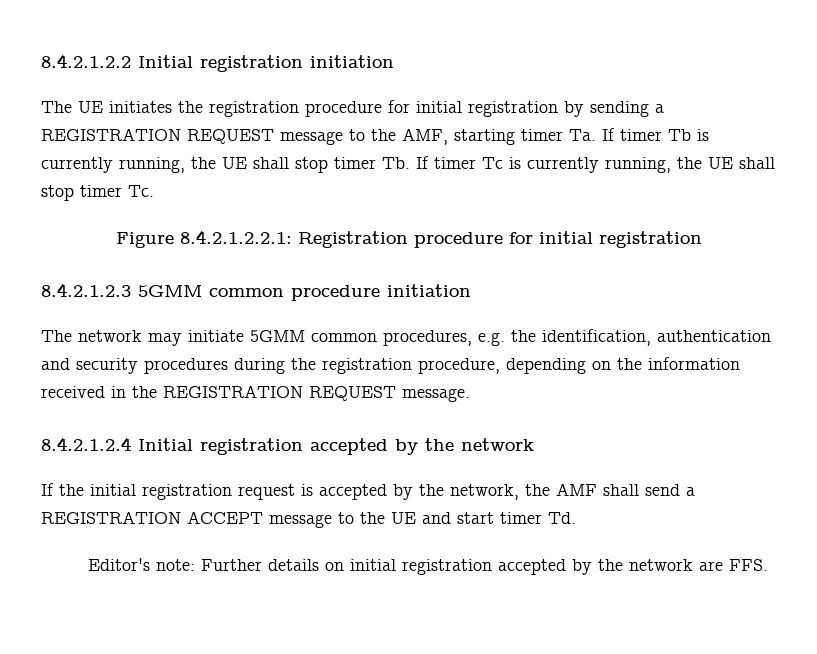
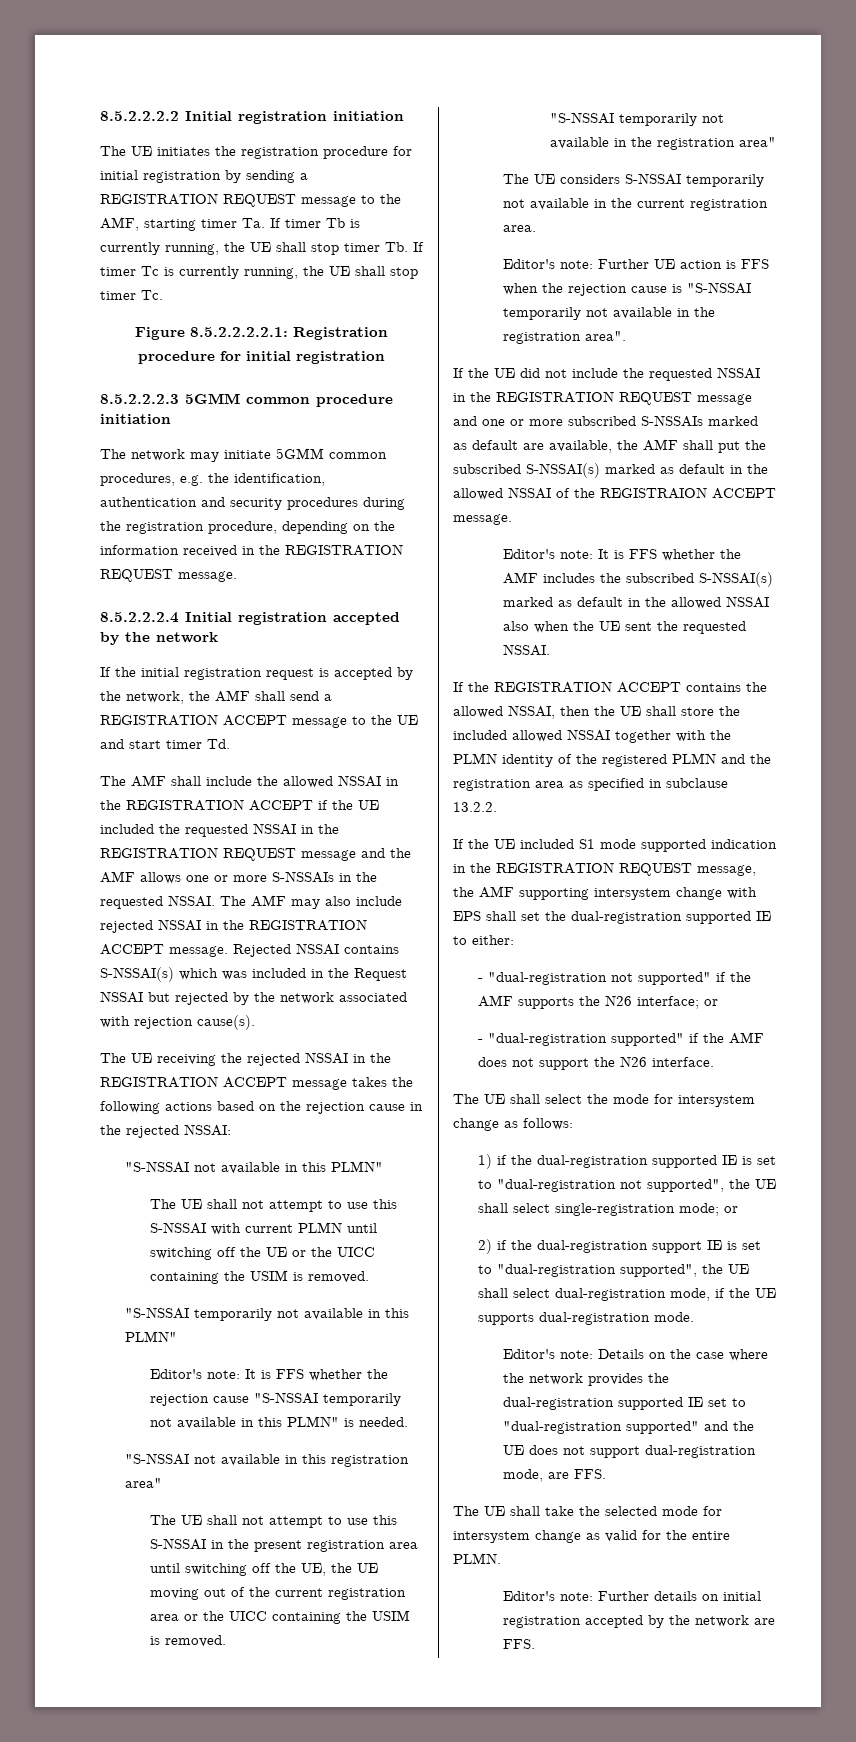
[41,54,131,68] 8.4.2.1.2.2 -> [100,111,179,121] 8.5.2.2.2.2
[179,230,292,244] 8.4.2.1.2.2.1: -> [190,327,288,337] 8.5.2.2.2.2.1:
[41,283,131,297] 8.4.2.1.2.3 -> [100,394,179,404] 8.5.2.2.2.3
[41,437,131,451] 8.4.2.1.2.4 -> [100,612,179,623] 8.5.2.2.2.4
(576, 518) none -> [100,775,399,788] [100,799,379,811] [100,823,339,837] [100,847,411,861] [100,871,377,884] [100,895,402,909] [100,919,367,933] [100,943,399,957] [100,967,407,982] [100,991,407,1005] [100,1015,255,1030] [100,1052,391,1066] [100,1076,413,1090] [100,1101,423,1114] [100,1124,231,1138] [124,1161,383,1174] [149,1199,397,1212] [149,1222,377,1235] [149,1247,375,1260] [149,1270,369,1284] [124,1307,409,1321] [124,1331,177,1342] [149,1369,388,1381] [149,1392,401,1406] [149,1416,408,1429] [124,1453,409,1467] [124,1478,162,1488] [149,1515,397,1528] [149,1538,418,1552] [149,1563,378,1576] [149,1587,406,1600] [149,1610,410,1624] [149,1635,226,1647] [549,112,724,126] [549,137,776,150] [502,173,764,187] [502,198,768,211] [502,225,536,232] [502,259,769,269] [502,282,751,296] [502,307,715,320] [502,331,626,344] [453,367,760,381] [453,391,752,405] [453,415,758,427] [453,439,766,453] [453,463,768,478] [453,487,776,500] [453,514,512,525] [502,549,741,561] [502,572,773,587] [502,596,769,609] [502,621,746,634] [502,644,550,656] [453,681,767,693] [453,705,740,719] [453,729,731,743] [453,753,771,767] [453,778,728,791] [453,802,497,812] [453,839,777,852] [453,862,756,876] [453,886,757,900] [453,911,771,924] [453,935,514,945] [477,972,751,985] [477,995,718,1009] [477,1032,764,1046] [477,1056,714,1070] [453,1094,755,1107] [453,1118,573,1131] [477,1154,776,1169] [477,1179,776,1192] [477,1203,738,1216] [477,1239,761,1254] [477,1264,749,1277] [477,1288,776,1301] [477,1312,694,1325] [502,1349,768,1361] [502,1373,669,1386] [502,1397,746,1410] [502,1421,754,1434] [502,1445,756,1458] [502,1469,606,1482] [453,1506,722,1516] [453,1530,730,1543] [453,1553,501,1564] // The AMF shall include the allowed NSSAI in the REGISTRATION ACCEPT if the UE included the requested NSSAI in the REGISTRATION REQUEST message and the AMF allows one or more S-NSSAIs in the requested NSSAI. The AMF may also include rejected NSSAI in the REGISTRATION ACCEPT message. Rejected NSSAI contains S-NSSAI(s) which was included in the Request NSSAI but rejected by the network associated with rejection cause(s). // The UE receiving the rejected NSSAI in the REGISTRATION ACCEPT message takes the following actions based on the rejection cause in the rejected NSSAI: // "S-NSSAI not available in this PLMN" // The UE shall not attempt to use this S-NSSAI with current PLMN until switching off the UE or the UICC containing the USIM is removed. // "S-NSSAI temporarily not available in this PLMN" // Editor's note: It is FFS whether the rejection cause "S-NSSAI temporarily not available in this PLMN" is needed. // "S-NSSAI not available in this registration area" // The UE shall not attempt to use this S-NSSAI in the present registration area until switching off the UE, the UE moving out of the current registration area or the UICC containing the USIM is removed. // "S-NSSAI temporarily not available in the registration area" // The UE considers S-NSSAI temporarily not available in the current registration area. // Editor's note: Further UE action is FFS when the rejection cause is "S-NSSAI temporarily not available in the registration area". // If the UE did not include the requested NSSAI in the REGISTRATION REQUEST message and one or more subscribed S-NSSAIs marked as default are available, the AMF shall put the subscribed S-NSSAI(s) marked as default in the allowed NSSAI of the REGISTRAION ACCEPT message. // Editor's note: It is FFS whether the AMF includes the subscribed S-NSSAI(s) marked as default in the allowed NSSAI also when the UE sent the requested NSSAI. // If the REGISTRATION ACCEPT contains the allowed NSSAI, then the UE shall store the included allowed NSSAI together with the PLMN identity of the registered PLMN and the registration area as specified in subclause 13.2.2. // If the UE included S1 mode supported indication in the REGISTRATION REQUEST message, the AMF supporting intersystem change with EPS shall set the dual-registration supported IE to either: // - "dual-registration not supported" if the AMF supports the N26 interface; or // - "dual-registration supported" if the AMF does not support the N26 interface. // The UE shall select the mode for intersystem change as follows: // 1) if the dual-registration supported IE is set to "dual-registration not supported", the UE shall select single-registration mode; or // 2) if the dual-registration support IE is set to "dual-registration supported", the UE shall select dual-registration mode, if the UE supports dual-registration mode. // Editor's note: Details on the case where the network provides the dual-registration supported IE set to "dual-registration supported" and the UE does not support dual-registration mode, are FFS. // The UE shall take the selected mode for intersystem change as valid for the entire PLMN.

